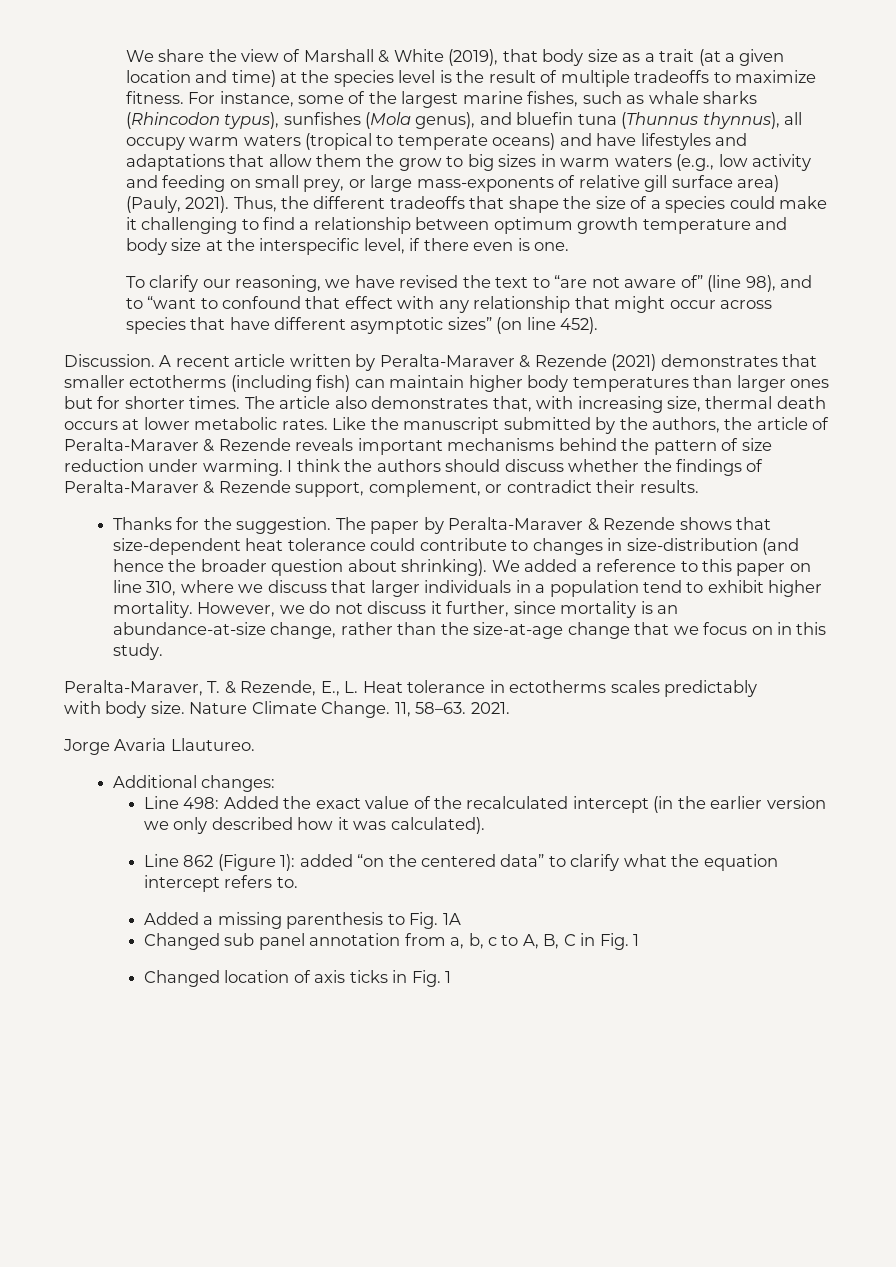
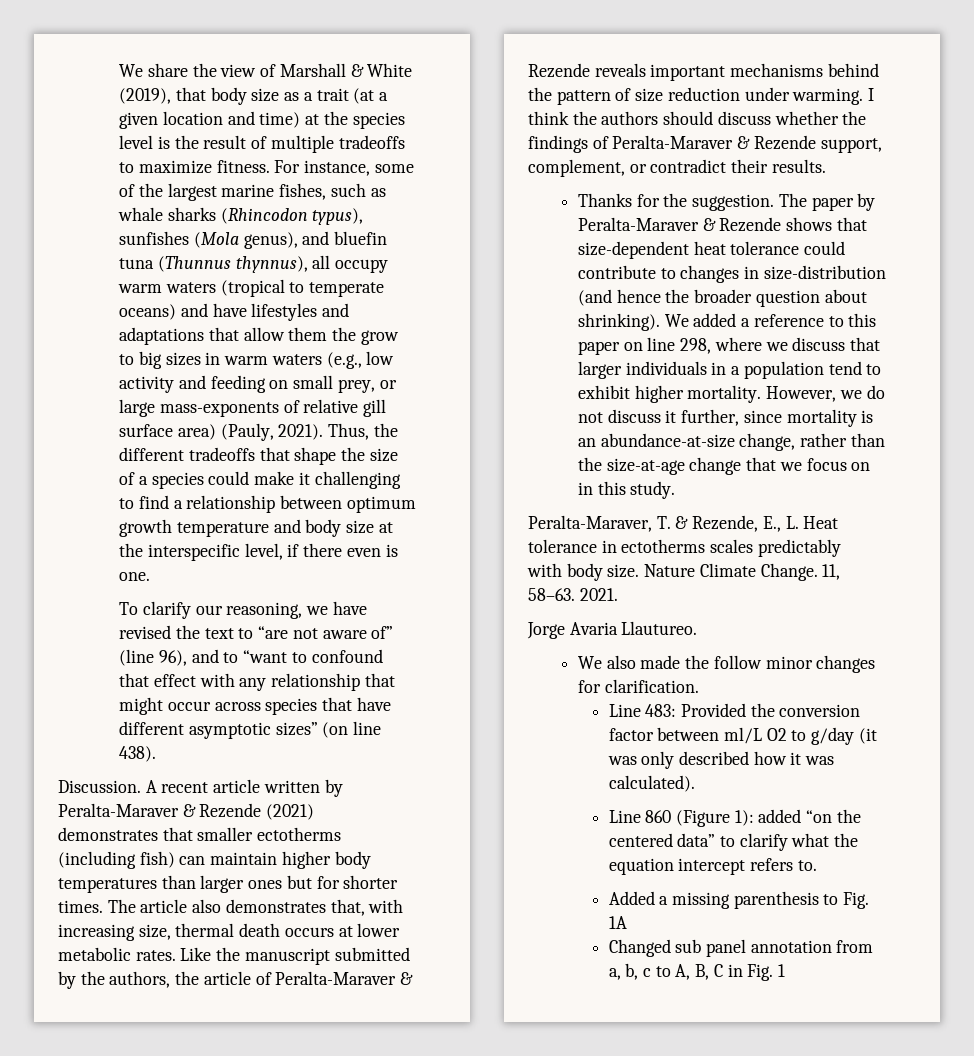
[745,275,776,292] 98), -> [159,650,188,666] 96),
[560,317,599,334] 452). -> [119,746,157,762] 438).
[146,581,177,596] 310, -> [680,338,712,354] 298,
[112,775,276,792] [143,796,826,813] [143,821,169,830] Additional changes: // Line 498: Added the exact value of the recalculated intercept (in the earlier version we -> [577,655,876,673] [577,679,699,693] [608,703,861,717] [608,727,877,745] [607,756,637,765] We also made the follow minor changes for clarification. // Line 483: Provided the conversion factor between ml/L O2 to g/day (it was
[183,855,214,867] 862 -> [645,810,672,823] 860
[143,970,452,987] // Changed location of axis ticks in Fig. 1 -> (786, 970) none

